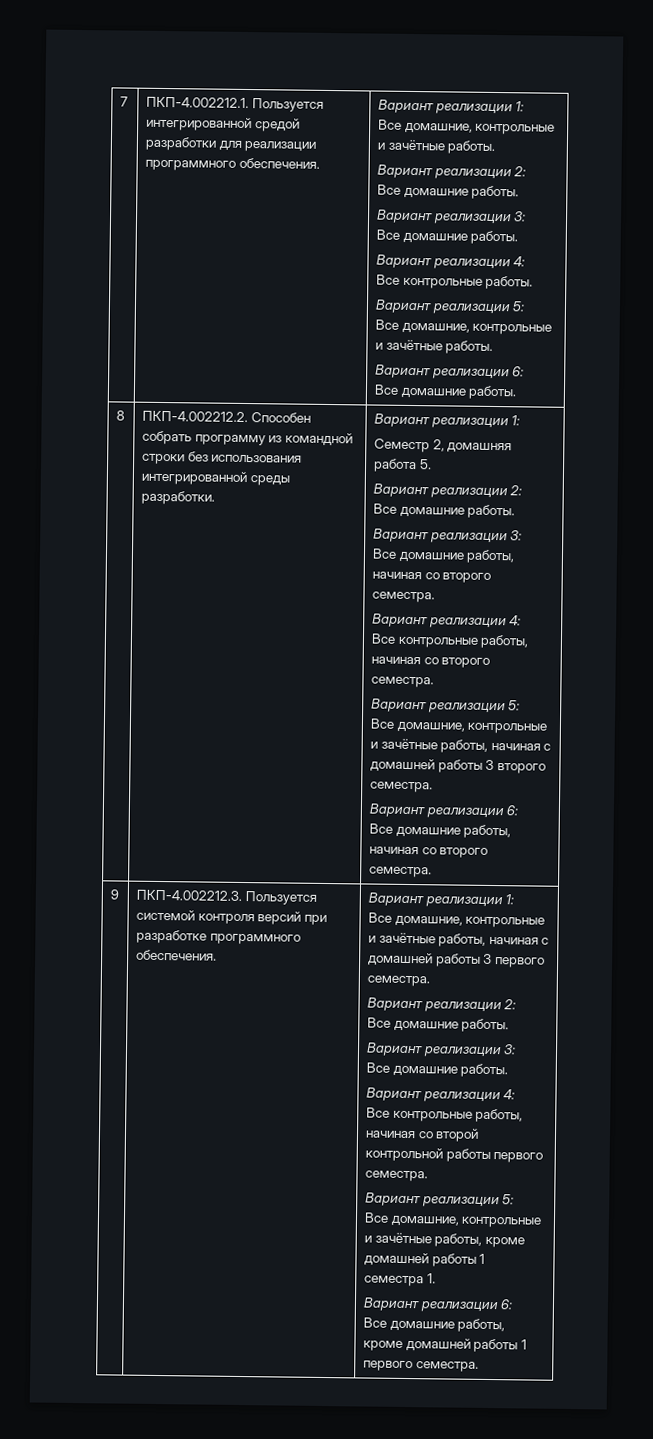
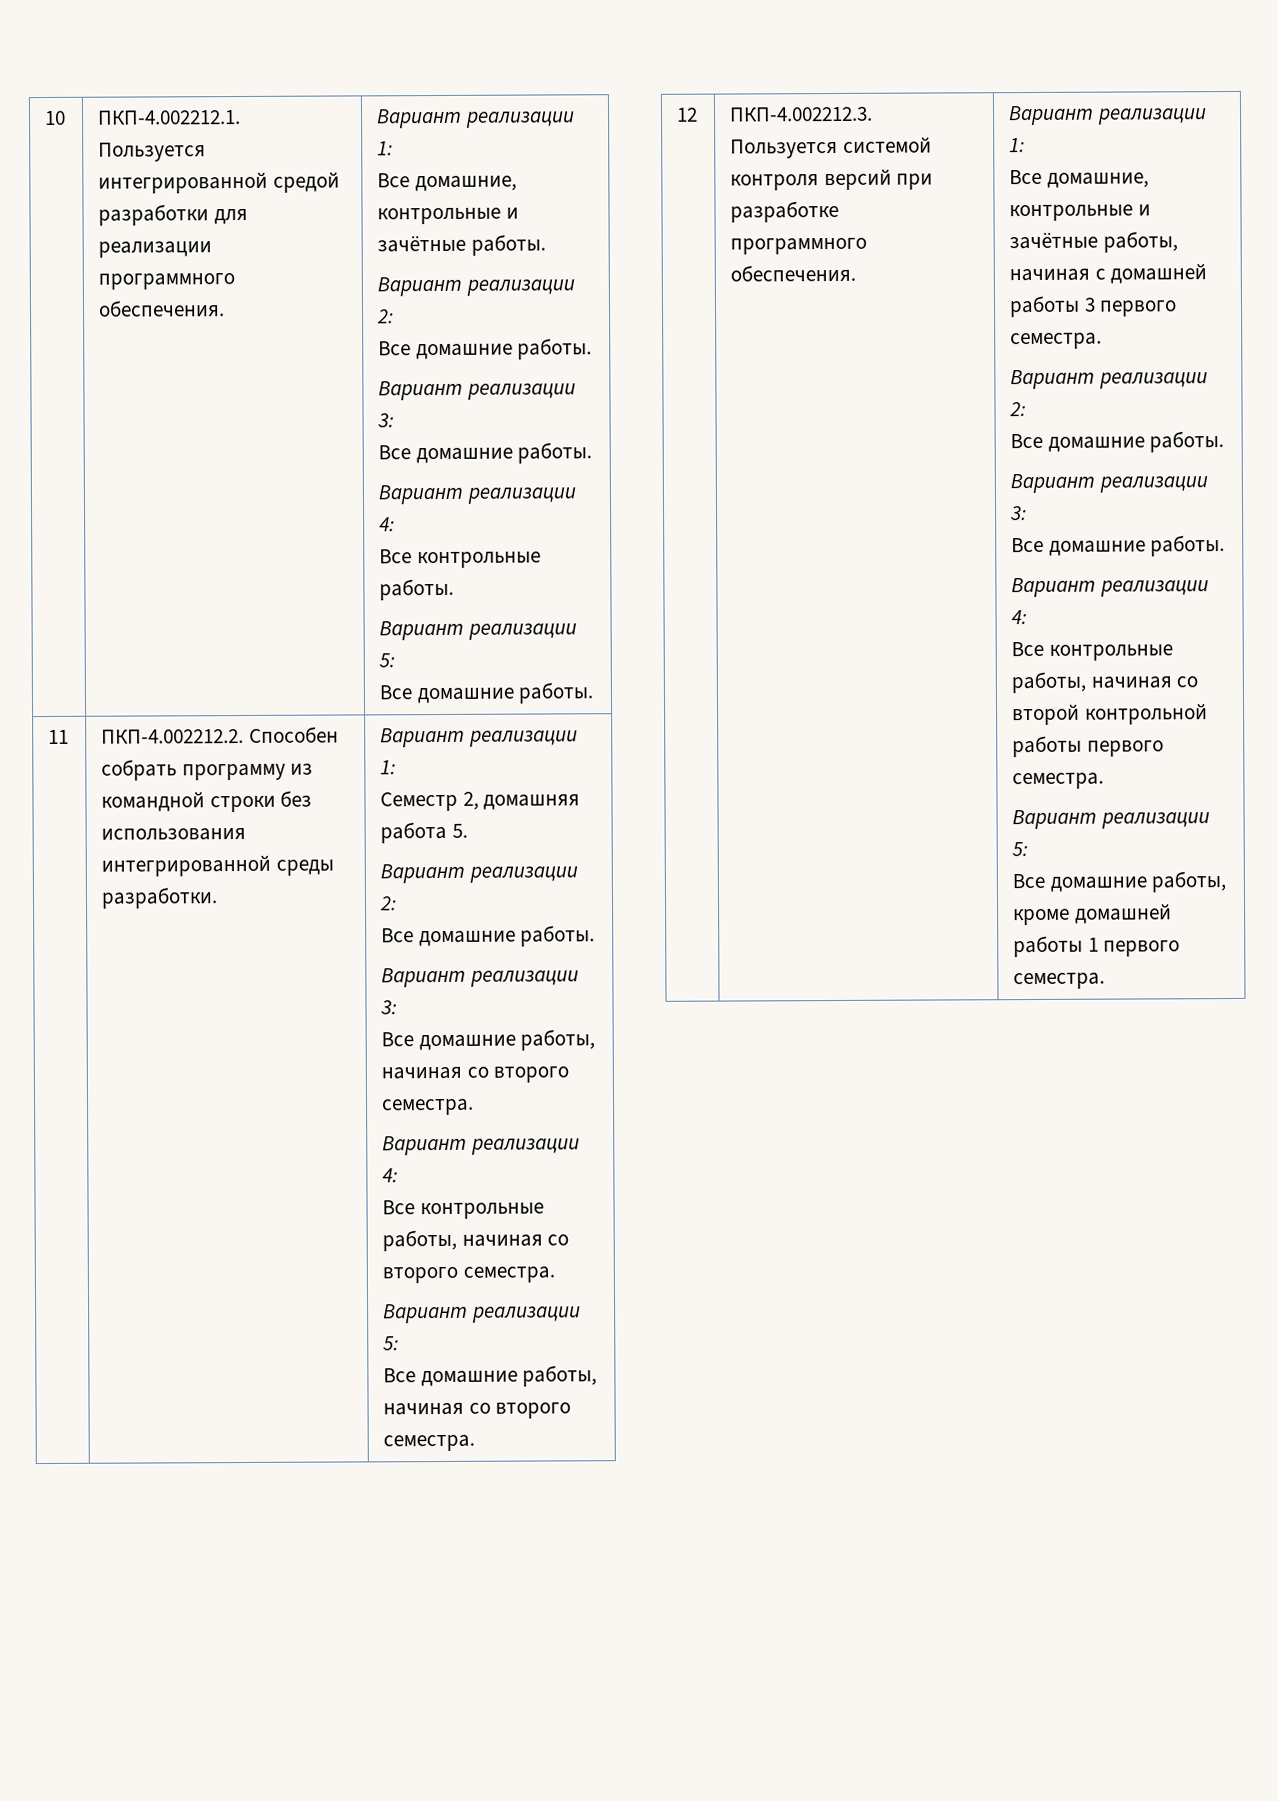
[119,96,128,107] 7 -> [44,110,67,125] 10
[374,319,553,335] [374,339,494,354] [374,364,525,380] [373,384,518,400] [115,410,125,421] // Все домашние, контрольные и зачётные работы. // Вариант реализации 6: // Все домашние работы. // 8 -> [379,682,595,704] [48,729,70,744] // Все домашние работы. // 11
[369,718,548,734] [369,738,552,753] [369,758,546,774] [369,781,433,793] [368,803,519,819] [368,823,512,839] [368,846,489,858] [368,866,432,878] [109,889,119,900] // Все домашние, контрольные и зачётные работы, начиная с домашней работы 3 второго семестра. // Вариант реализации 6: // Все домашние работы, начиная со второго семестра. // 9 -> [383,1365,598,1387] [383,1402,572,1419] [383,1434,476,1452] [676,107,699,122] // Все домашние работы, начиная со второго семестра. // 12
[363,1212,543,1228] [363,1232,525,1248] [363,1252,486,1267] [363,1273,436,1287] [362,1297,514,1313] // Все домашние, контрольные и зачётные работы, кроме домашней работы 1 семестра 1. // Вариант реализации 6: -> (1029, 849) none

